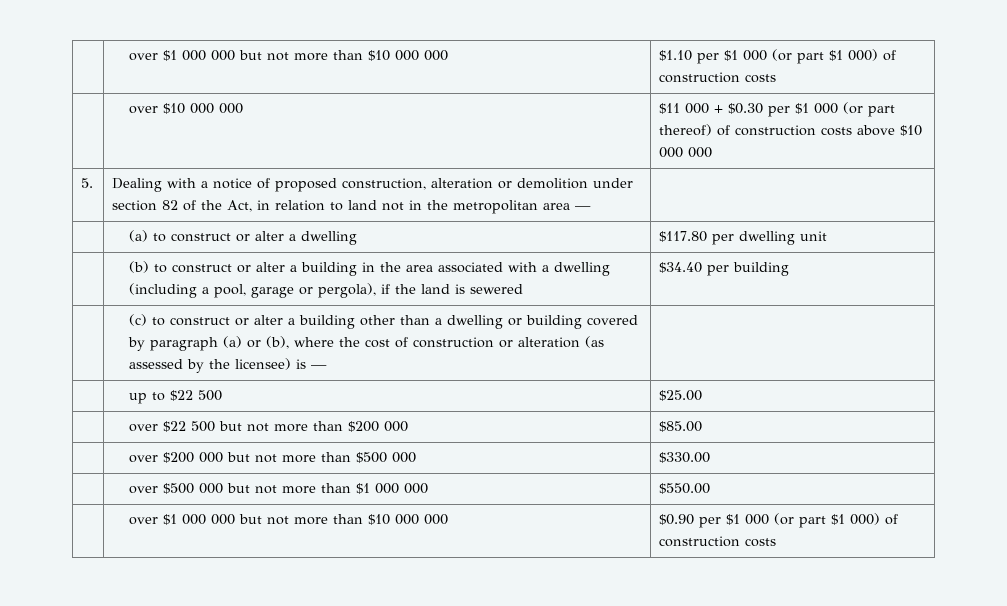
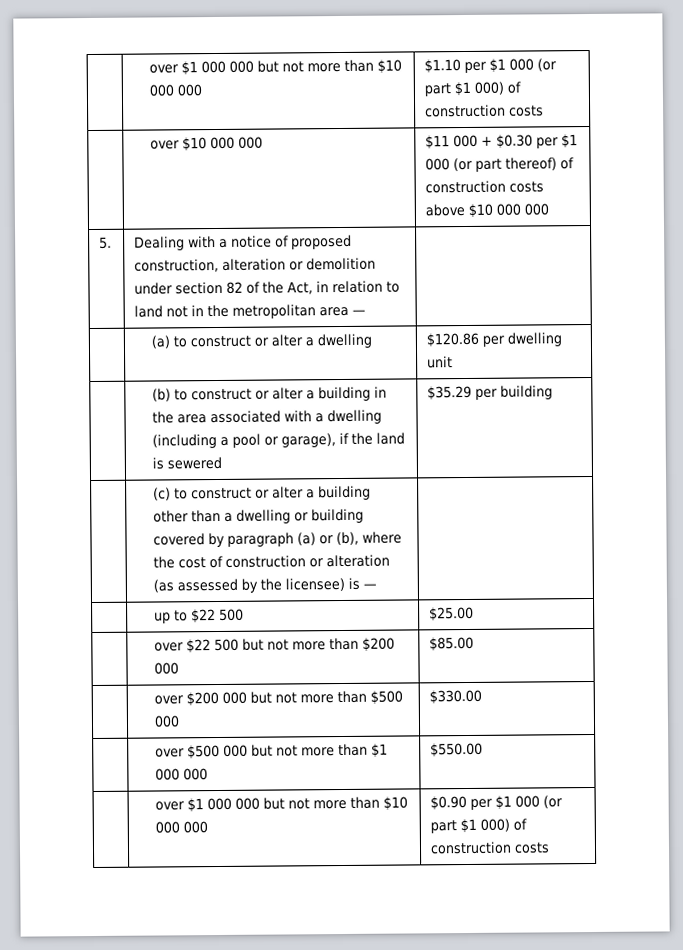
[659,231,708,242] $117.80 -> [426,332,480,348] $120.86
[214,283,377,298] pool, garage or pergola), -> [232,433,337,448] pool or garage),
[659,262,703,273] $34.40 -> [427,385,473,401] $35.29

